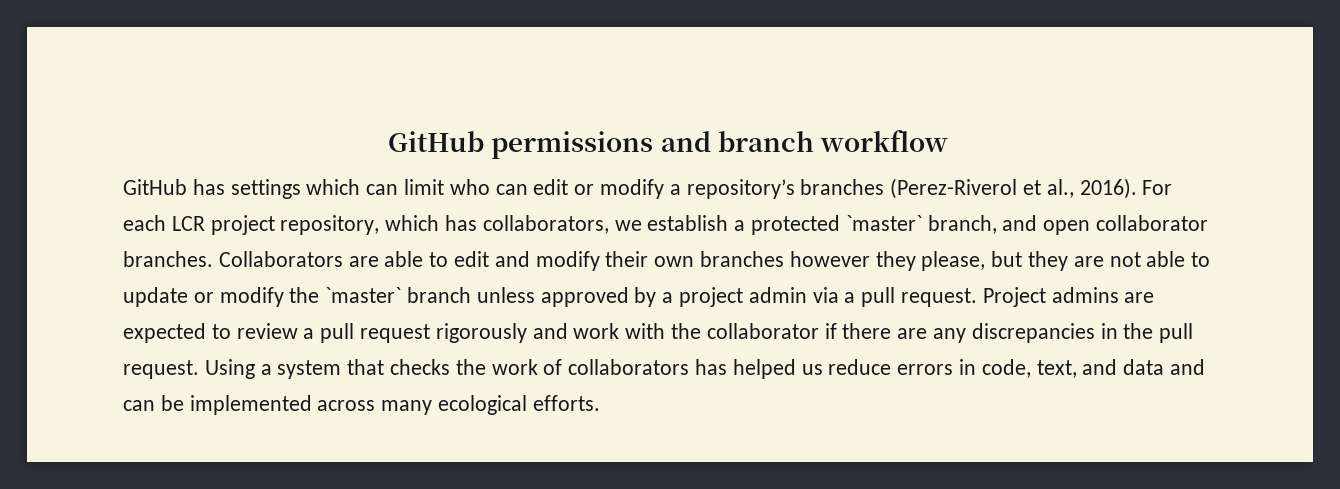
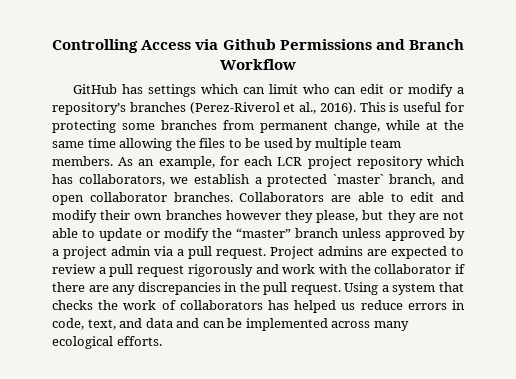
[388,130,948,159] GitHub permissions and branch workflow -> [52,39,464,53] [220,59,296,70] Controlling Access via Github Permissions and Branch Workflow
[1142,180,1173,195] For -> [359,102,464,112] [52,120,464,133] [52,138,402,151] [52,156,239,169] This is useful for protecting some branches from permanent change, while at the same time allowing the files to be used by multiple team members. As an example, for
[280,215,380,235] repository, -> [356,156,423,169] repository
[325,287,402,303] `master` -> [236,228,291,238] “master”

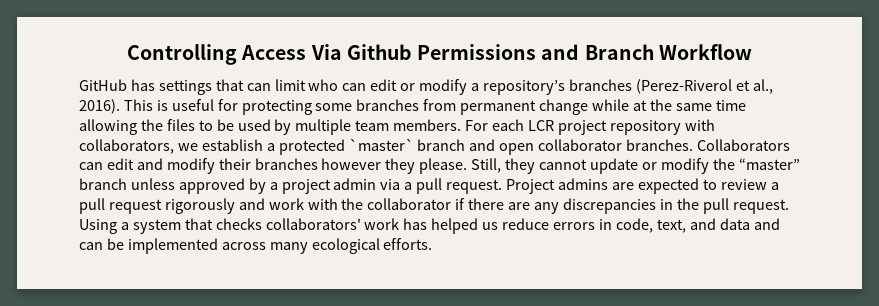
[195,39,219,50] via -> [310,44,342,60] Via
[200,84,238,94] which -> [215,79,244,91] that
[334,120,380,133] change, -> [539,99,589,115] change
[118,156,239,169] As an example, for -> [465,120,489,131] For
[427,156,464,166] [52,174,73,184] which has -> [684,119,715,131] with
[389,174,436,186] branch, -> [417,139,466,151] branch
[331,192,404,202] are able to -> [79,162,103,170] can
[134,213,163,220] own -> (251, 164) none
[316,210,464,223] [52,228,95,238] please, but they are not able to -> [419,158,588,174] please. Still, they cannot
[98,300,263,310] the work of collaborators -> [265,218,400,230] collaborators' work

